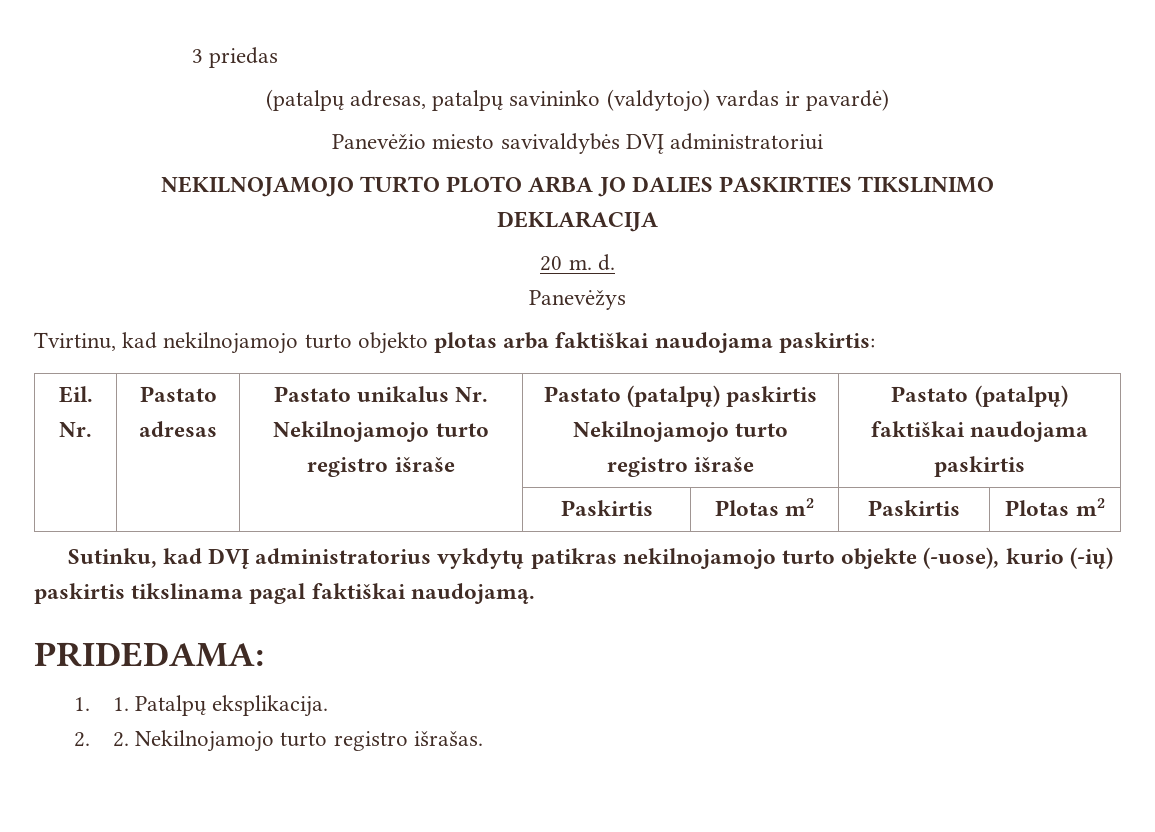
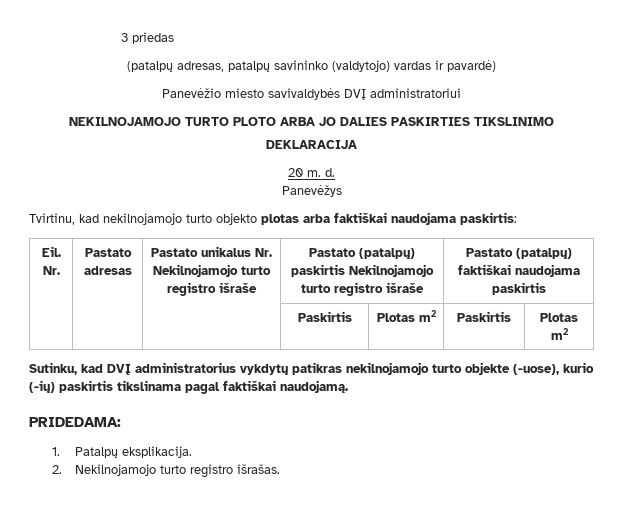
[113,697,130,711] 1. -> (61, 451) none
[113,732,130,747] 2. -> (63, 469) none

